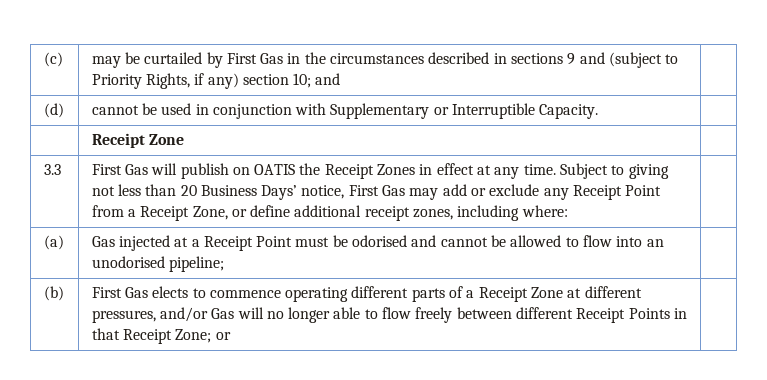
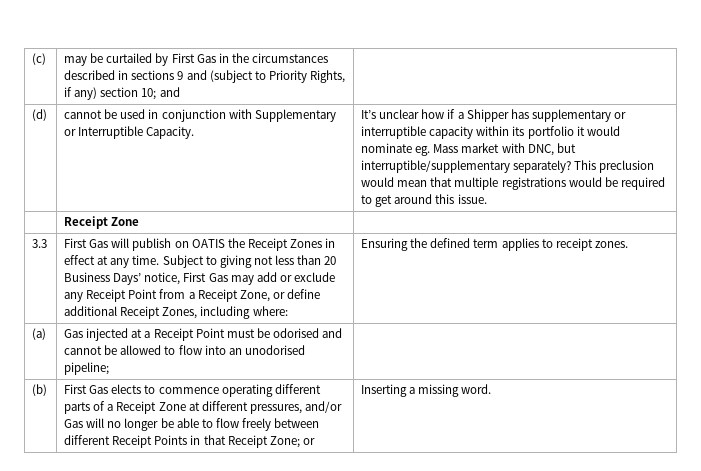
(599, 111) none -> [361,109,626,122] [361,126,620,139] [361,143,576,156] [361,160,655,173] [361,177,665,190] [361,194,487,207] It’s unclear how if a Shipper has supplementary or interruptible capacity within its portfolio it would nominate eg. Mass market with DNC, but interruptible/supplementary separately? This preclusion would mean that multiple registrations would be required to get around this issue.
[364,206,454,221] receipt zones, -> [120,306,198,319] Receipt Zones,
(568, 211) none -> [361,238,628,251] Ensuring the defined term applies to receipt zones.
(331, 315) none -> [160,418,174,428] be
(231, 336) none -> [361,384,492,397] Inserting a missing word.

